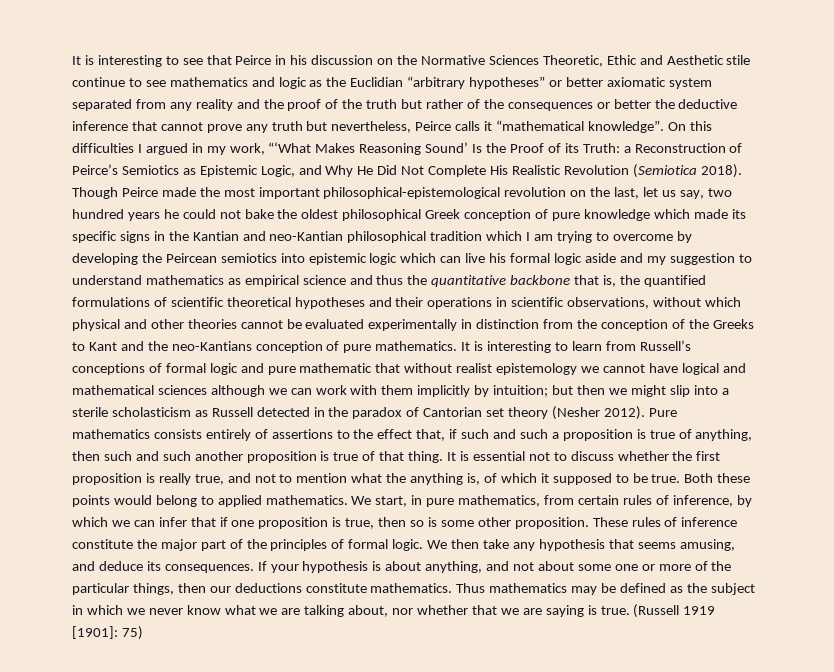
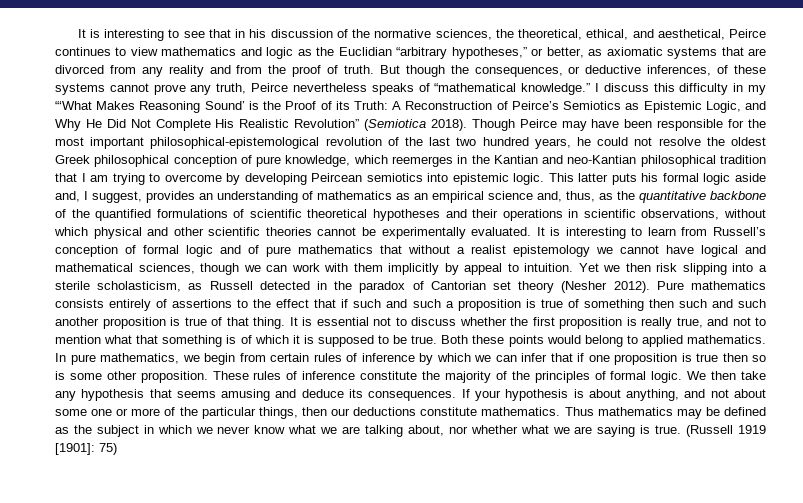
[235,55,272,65] Peirce -> (231, 33) none
[377,55,751,67] [72,77,166,87] on the Normative Sciences Theoretic, Ethic and Aesthetic stile continue to see -> [336,29,766,40] [55,47,158,56] of the normative sciences, the theoretical, ethical, and aesthetical, Peirce continues to view
[469,76,712,89] [72,99,132,111] hypotheses” or better axiomatic system separated -> [451,47,767,59] [55,65,104,74] hypotheses,” or better, as axiomatic systems that are divorced
(260, 104) none -> [236,65,263,74] from
[342,99,738,111] [72,120,712,133] [72,143,188,155] the truth but rather of the consequences or better the deductive inference that cannot prove any truth but nevertheless, Peirce calls it “mathematical knowledge”. On this difficulties I argued -> [344,65,767,77] [55,83,729,95] truth. But though the consequences, or deductive inferences, of these systems cannot prove any truth, Peirce nevertheless speaks of “mathematical knowledge.” I discuss this difficulty
[229,143,265,155] work, -> (766, 90) none
[472,144,483,153] Is -> [248,101,259,110] is
[623,146,631,153] a -> [392,101,402,110] A
[563,165,629,175] Revolution -> [294,119,360,128] Revolution”
[161,187,196,197] made -> [561,119,745,131] may have been responsible for
[570,187,704,199] on the last, let us say, -> [387,137,451,146] of the last
[127,212,160,221] years -> [534,138,571,149] years,
[244,209,274,219] bake -> [658,137,701,146] resolve
[342,209,746,221] [72,231,150,243] philosophical Greek conception of pure knowledge which made its specific signs -> [55,155,453,167] Greek philosophical conception of pure knowledge, which reemerges
[486,231,523,241] which -> [55,173,77,182] that
[141,253,162,263] the -> (307, 179) none
[369,253,752,265] [72,275,142,285] logic which can live his formal logic aside and my suggestion to understand -> [513,173,766,185] [55,191,313,203] logic. This latter puts his formal logic aside and, I suggest, provides an understanding of
(241, 281) none -> [414,193,428,200] an
[349,275,404,285] and thus -> [537,191,613,202] and, thus, as
[574,275,617,287] that is, -> [55,209,66,218] of
(184, 324) none -> [208,227,261,236] scientific
[305,319,754,331] [72,341,458,353] evaluated experimentally in distinction from the conception of the Greeks to Kant and the neo-Kantians conception of pure mathematics. -> [381,227,532,239] experimentally evaluated.
[72,363,145,375] conceptions -> [55,245,118,257] conception
[267,363,373,375] pure mathematic -> [248,245,373,257] of pure mathematics
(453, 368) none -> [457,247,465,254] a
[157,385,265,397] sciences although -> [138,263,240,275] sciences, though
[493,385,690,397] intuition; but then we might slip -> [464,263,727,275] appeal to intuition. Yet we then risk slipping
[111,407,191,417] scholasticism -> [97,281,182,292] scholasticism,
[416,429,446,441] that, -> [314,299,337,308] that
[695,429,753,441] anything, -> [583,299,644,311] something
[386,473,481,485] the anything is, -> [136,335,237,347] that something is
(549, 478) none -> [303,335,314,344] is
[351,495,541,507] We start, in pure mathematics, -> [55,353,235,365] In pure mathematics, we begin
[672,495,733,507] inference, -> [361,353,415,362] inference
[345,518,375,529] true, -> [696,353,718,362] true
[160,539,226,551] major part -> [444,371,491,383] majority
[679,539,735,551] amusing, -> [221,389,271,401] amusing
[471,605,497,615] that -> [520,425,549,434] what

